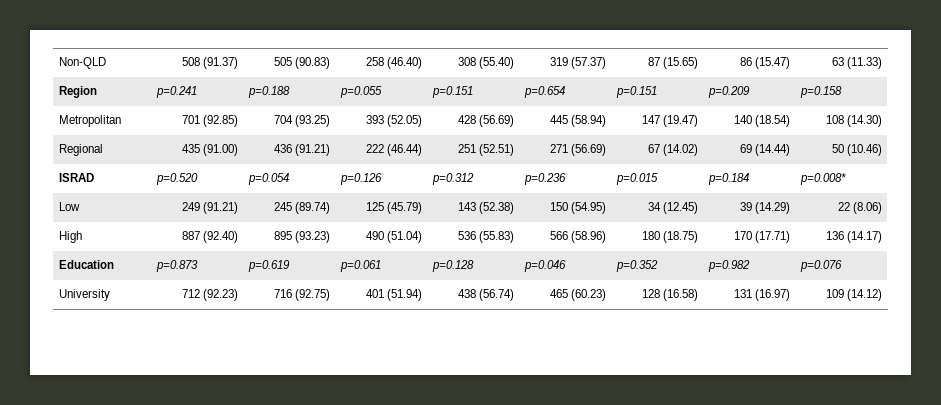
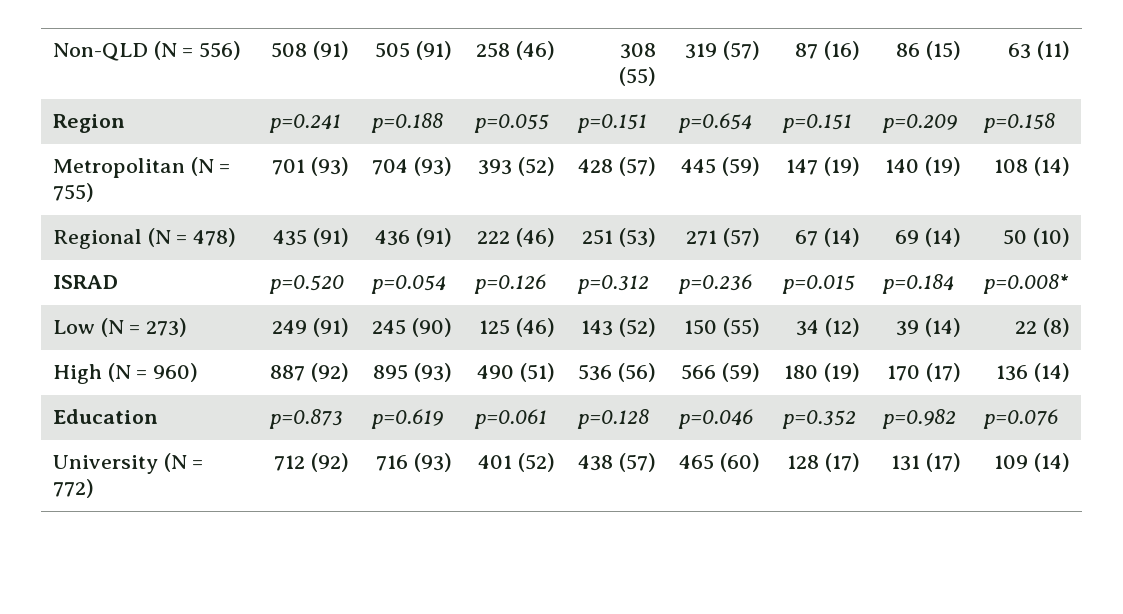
(106, 63) none -> [153,41,242,60] (N = 556)
[203,57,239,69] (91.37) -> [313,41,350,60] (91)
[295,57,331,69] (90.83) -> [416,41,453,60] (91)
[387,57,423,69] (46.40) -> [516,41,556,60] (46)
[479,57,515,69] (55.40) -> [619,67,657,86] (55)
[571,57,607,69] (57.37) -> [723,41,761,60] (57)
[663,57,699,69] (15.65) -> [824,41,861,60] (16)
[755,57,791,69] (15.47) -> [926,41,962,60] (15)
[847,57,883,69] (11.33) -> [1037,41,1071,60] (11)
(121, 121) none -> [190,157,231,176] [52,183,94,202] (N = 755)
[203,115,239,127] (92.85) -> [311,157,350,176] (93)
[295,115,331,127] (93.25) -> [414,157,453,176] (93)
[387,115,423,127] (52.05) -> [518,157,556,176] (52)
[479,115,515,127] (56.69) -> [619,157,657,176] (57)
[571,115,607,127] (58.94) -> [722,157,761,176] (59)
[663,115,699,127] (19.47) -> [824,157,861,176] (19)
[755,115,791,127] (18.54) -> [925,157,962,176] (19)
[847,115,883,127] (14.30) -> [1034,157,1071,176] (14)
(103, 150) none -> [147,228,237,247] (N = 478)
[203,144,239,156] (91.00) -> [313,228,350,247] (91)
[295,144,331,156] (91.21) -> [416,228,453,247] (91)
[387,144,423,156] (46.44) -> [516,228,556,247] (46)
[479,144,515,156] (52.51) -> [619,228,657,247] (53)
[571,144,607,156] (56.69) -> [723,228,761,247] (57)
[663,144,699,156] (14.02) -> [824,228,861,247] (14)
[755,144,791,156] (14.44) -> [925,228,962,247] (14)
[847,144,883,156] (10.46) -> [1033,228,1071,247] (10)
(80, 206) none -> [100,318,188,337] (N = 273)
[203,202,239,214] (91.21) -> [313,318,350,337] (91)
[295,202,331,214] (89.74) -> [412,318,453,337] (90)
[387,202,423,214] (45.79) -> [516,318,556,337] (46)
[479,202,515,214] (52.38) -> [619,318,657,337] (52)
[571,202,607,214] (54.95) -> [723,318,761,337] (55)
[663,202,699,214] (12.45) -> [825,318,861,337] (12)
[755,202,791,214] (14.29) -> [925,318,962,337] (14)
[853,202,883,214] (8.06) -> [1043,318,1071,337] (8)
(82, 237) none -> [107,363,199,382] (N = 960)
[203,231,239,243] (92.40) -> [311,363,350,382] (92)
[295,231,331,243] (93.23) -> [414,363,453,382] (93)
[387,231,423,243] (51.04) -> [520,363,556,382] (51)
[479,231,515,243] (55.83) -> [618,363,657,382] (56)
[571,231,607,243] (58.96) -> [722,363,761,382] (59)
[663,231,699,243] (18.75) -> [824,363,861,382] (19)
[755,231,791,243] (17.71) -> [926,363,962,382] (17)
[847,231,883,243] (14.17) -> [1034,363,1071,382] (14)
(110, 295) none -> [163,453,204,472] [52,479,94,498] (N = 772)
[203,289,239,301] (92.23) -> [311,453,350,472] (92)
[295,289,331,301] (92.75) -> [414,453,453,472] (93)
[387,289,423,301] (51.94) -> [518,453,556,472] (52)
[479,289,515,301] (56.74) -> [619,453,657,472] (57)
[571,289,607,301] (60.23) -> [720,453,761,472] (60)
[663,289,699,301] (16.58) -> [825,453,861,472] (17)
[755,289,791,301] (16.97) -> [926,453,962,472] (17)
[847,289,883,301] (14.12) -> [1034,453,1071,472] (14)

